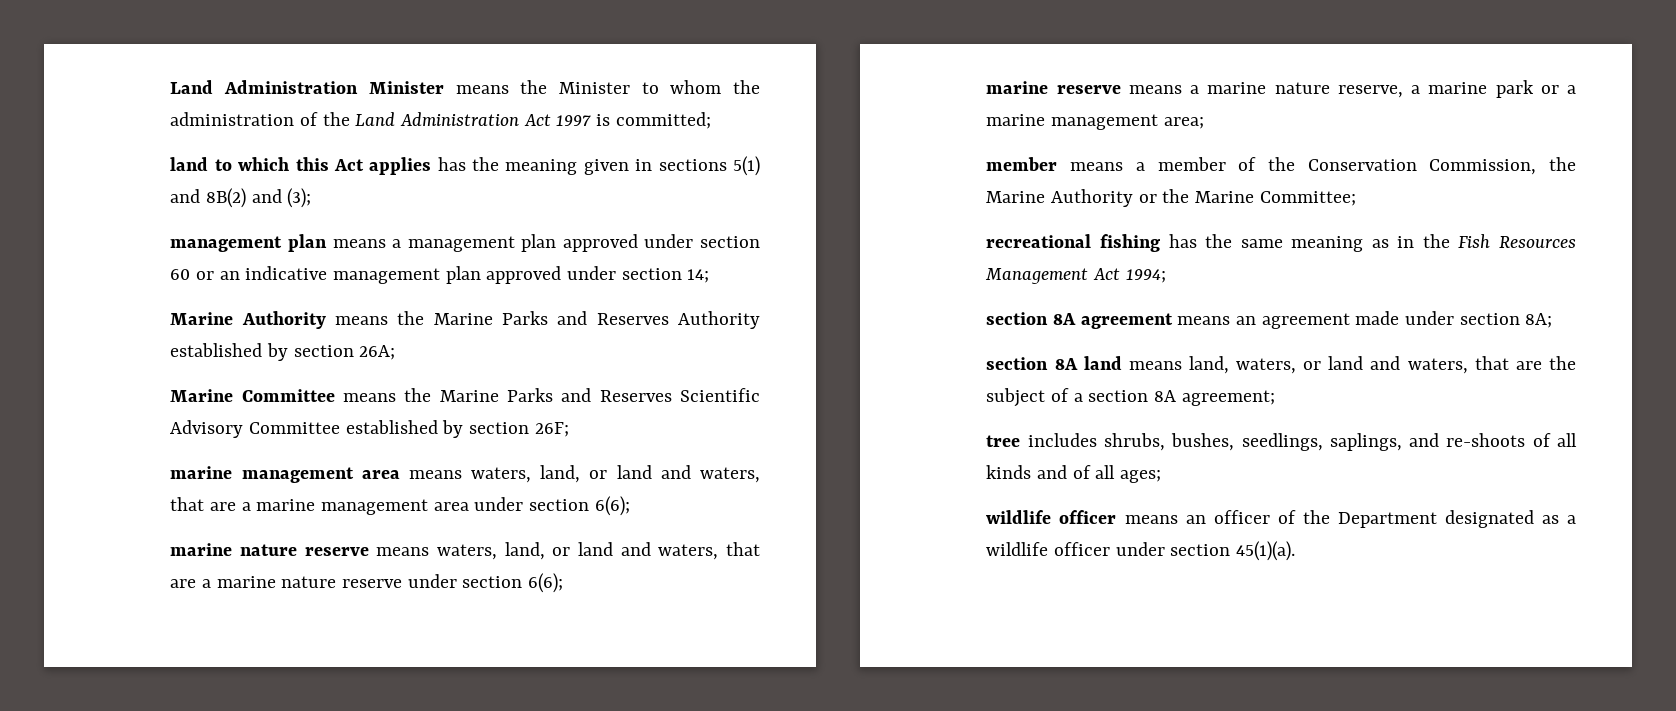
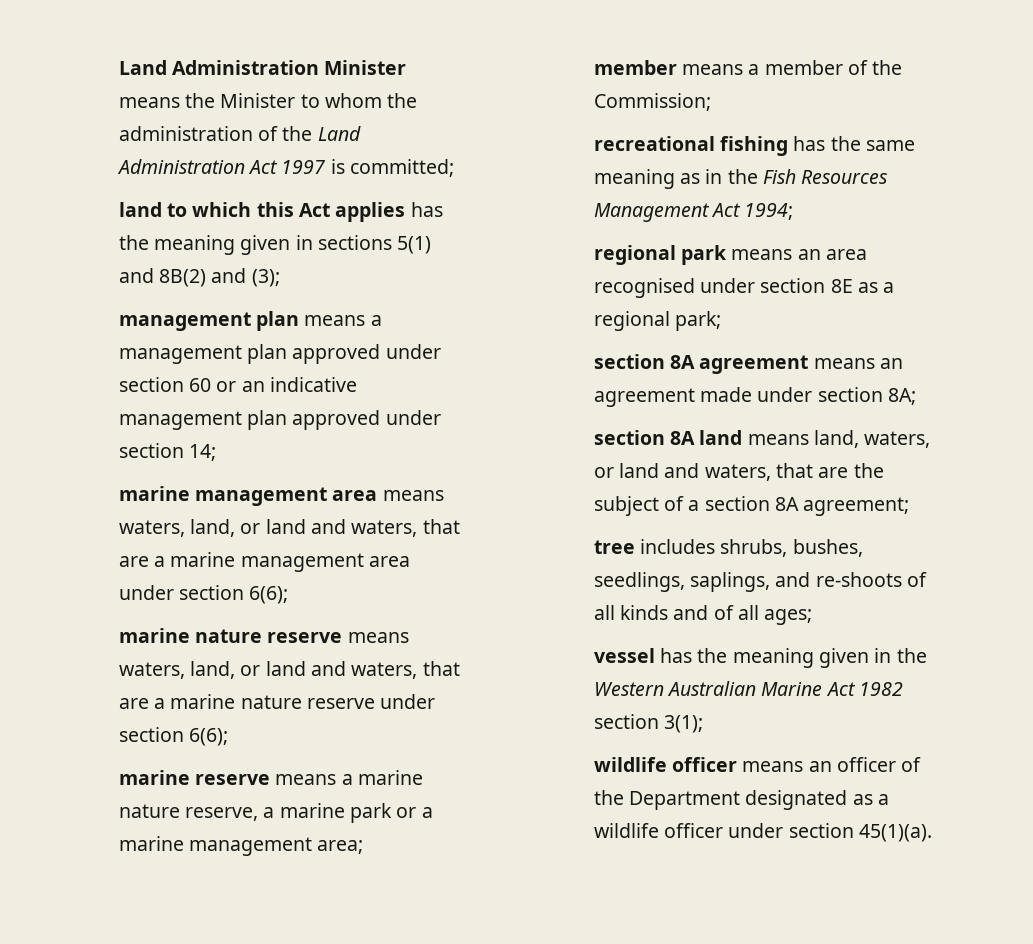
[170,311,760,329] [170,343,396,361] [170,388,760,402] [170,420,569,438] // Marine Authority means the Marine Parks and Reserves Authority established by section 26A; // Marine Committee means the Marine Parks and Reserves Scientific Advisory Committee established by section 26F; -> (217, 452) none
[1307,157,1576,175] [986,189,1356,207] Conservation Commission, the Marine Authority or the Marine Committee; -> [593,93,711,111] Commission;
(1166, 276) none -> [593,245,868,265] [593,278,895,298] [593,311,722,331] // regional park means an area recognised under section 8E as a regional park;
(1162, 476) none -> [593,648,927,668] [593,681,904,696] [593,714,704,733] // vessel has the meaning given in the Western Australian Marine Act 1982 section 3(1);

